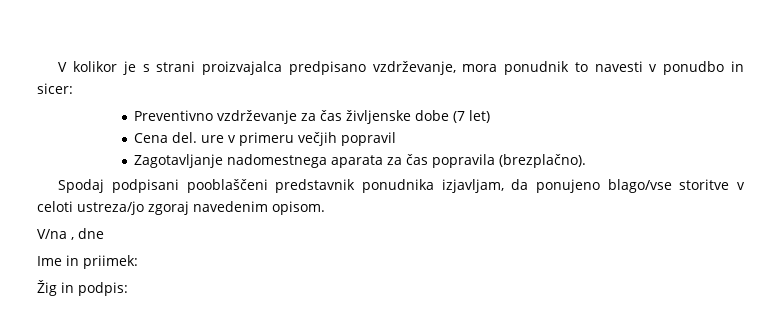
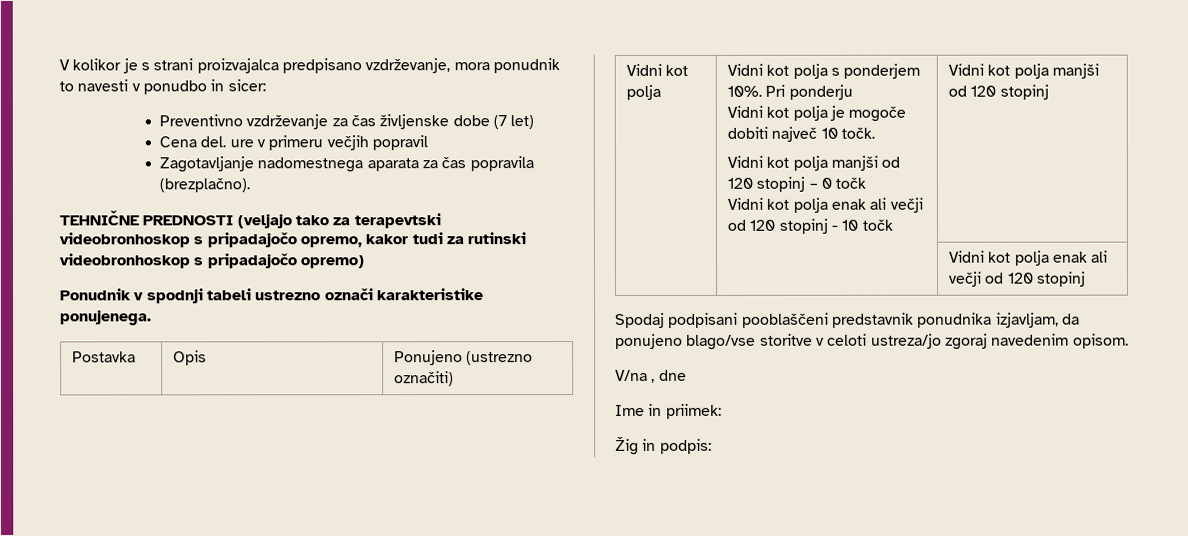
(587, 161) none -> [59,210,441,229] [59,232,527,248] [59,253,365,269] [60,288,484,304] [60,310,152,326] [72,351,137,363] [173,350,208,366] [394,350,534,366] [394,371,455,387] [626,63,689,76] [626,84,662,100] [727,63,921,79] [727,84,853,100] [727,105,907,122] [727,126,876,142] [727,155,901,171] [727,176,867,192] [727,197,923,213] [727,218,893,234] [948,63,1100,79] [948,84,1049,100] [948,250,1108,266] [949,271,1087,287] // TEHNIČNE PREDNOSTI (veljajo tako za terapevtski videobronhoskop s pripadajočo opremo, kakor tudi za rutinski videobronhoskop s pripadajočo opremo) // Ponudnik v spodnji tabeli ustrezno označi karakteristike ponujenega. // Postavka | Opis | Ponujeno (ustrezno označiti) // Vidni kot polja | Vidni kot polja s ponderjem 10%. Pri ponderju // Vidni kot polja je mogoče dobiti največ 10 točk. // Vidni kot polja manjši od 120 stopinj – 0 točk // Vidni kot polja enak ali večji od 120 stopinj - 10 točk | Vidni kot polja manjši od 120 stopinj // | | Vidni kot polja enak ali večji od 120 stopinj

